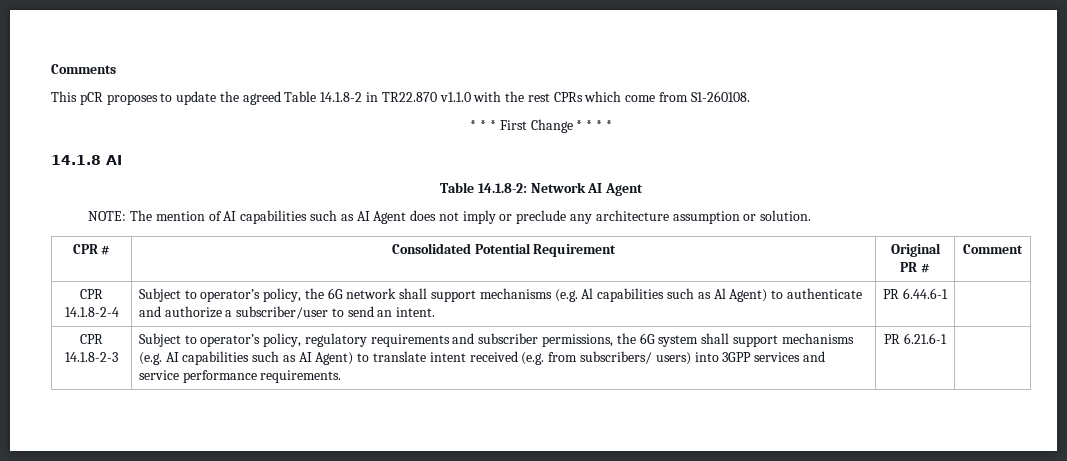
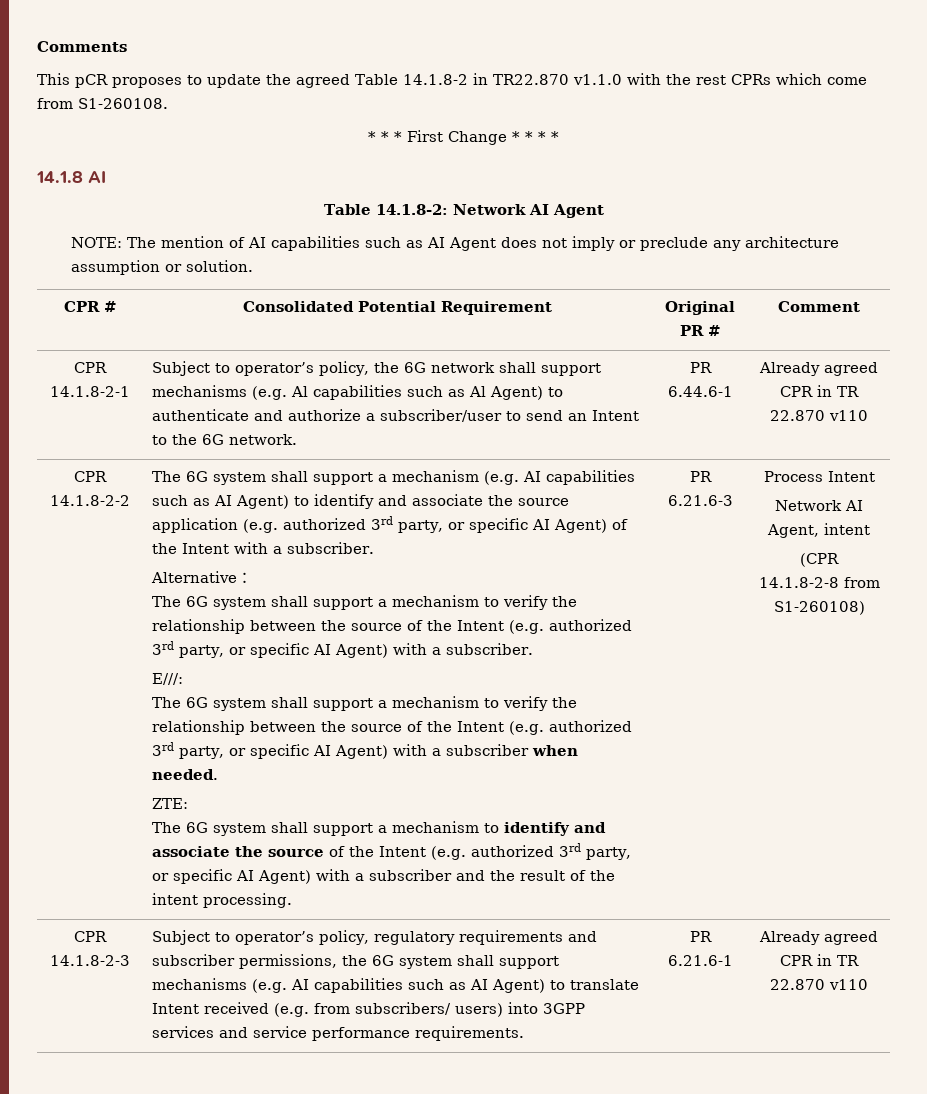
[64,307,119,317] 14.1.8-2-4 -> [50,386,130,397] 14.1.8-2-1
[396,307,436,317] [883,288,948,299] intent. | PR 6.44.6-1 | -> [591,410,639,421] [151,434,297,445] [689,362,712,373] [667,386,733,397] [759,362,878,376] [780,385,859,397] [770,410,868,421] [74,471,107,482] [50,495,130,506] [151,470,635,485] [151,494,569,509] [151,516,628,533] [151,542,374,554] [150,571,252,583] [151,595,577,610] [151,619,632,634] [151,641,533,658] [151,673,183,685] [151,696,577,711] [151,720,632,735] [151,742,578,759] [151,769,218,780] [151,798,188,809] [151,821,606,836] [151,843,631,860] [151,869,615,884] [151,893,292,908] [689,471,712,482] [667,495,733,506] [763,471,875,482] [775,500,863,511] [767,523,870,538] [800,553,839,567] [758,577,880,588] [773,601,865,615] Intent to the 6G network. | PR 6.44.6-1 | Already agreed CPR in TR 22.870 v110 // CPR 14.1.8-2-2 | The 6G system shall support a mechanism (e.g. AI capabilities such as AI Agent) to identify and associate the source application (e.g. authorized 3rd party, or specific AI Agent) of the Intent with a subscriber. // Alternative： // The 6G system shall support a mechanism to verify the relationship between the source of the Intent (e.g. authorized 3rd party, or specific AI Agent) with a subscriber. // E///: // The 6G system shall support a mechanism to verify the relationship between the source of the Intent (e.g. authorized 3rd party, or specific AI Agent) with a subscriber when needed. // ZTE: // The 6G system shall support a mechanism to identify and associate the source of the Intent (e.g. authorized 3rd party, or specific AI Agent) with a subscriber and the result of the intent processing. | PR 6.21.6-3 | Process Intent // Network AI Agent, intent // (CPR 14.1.8-2-8 from S1-260108)
[429,352,466,362] intent -> [151,1003,199,1014] Intent
(947, 338) none -> [759,931,878,945] [780,954,859,966] [770,979,868,990] Already agreed CPR in TR 22.870 v110

